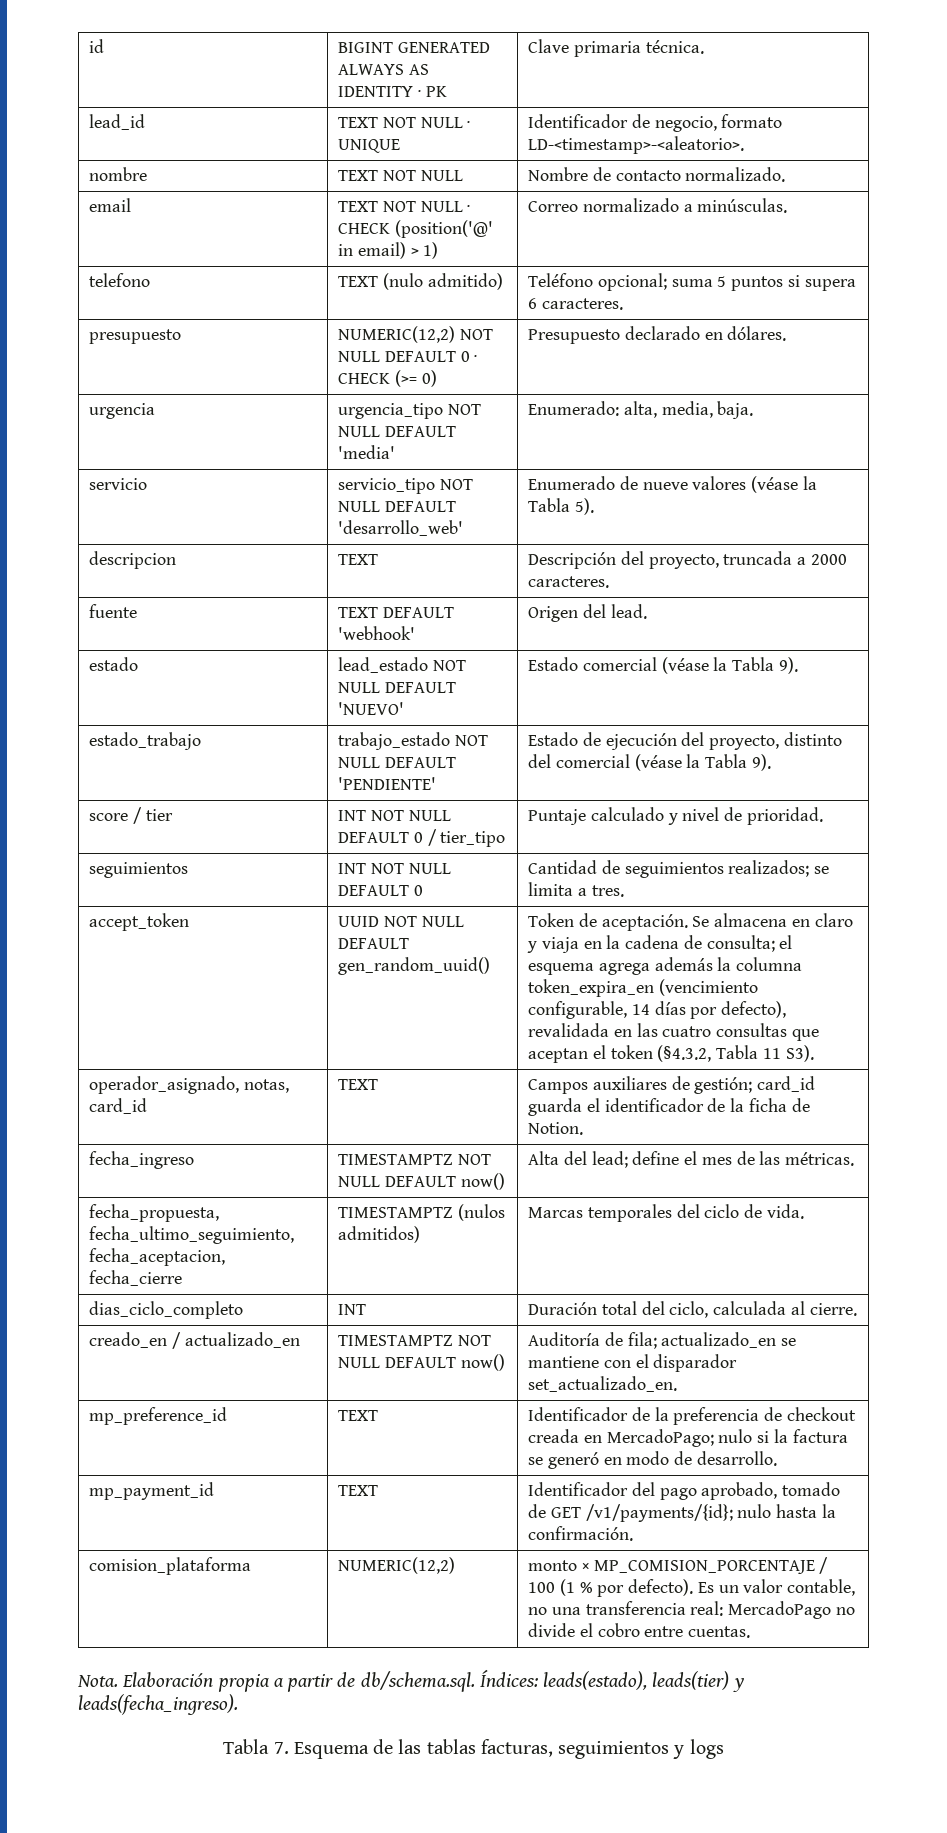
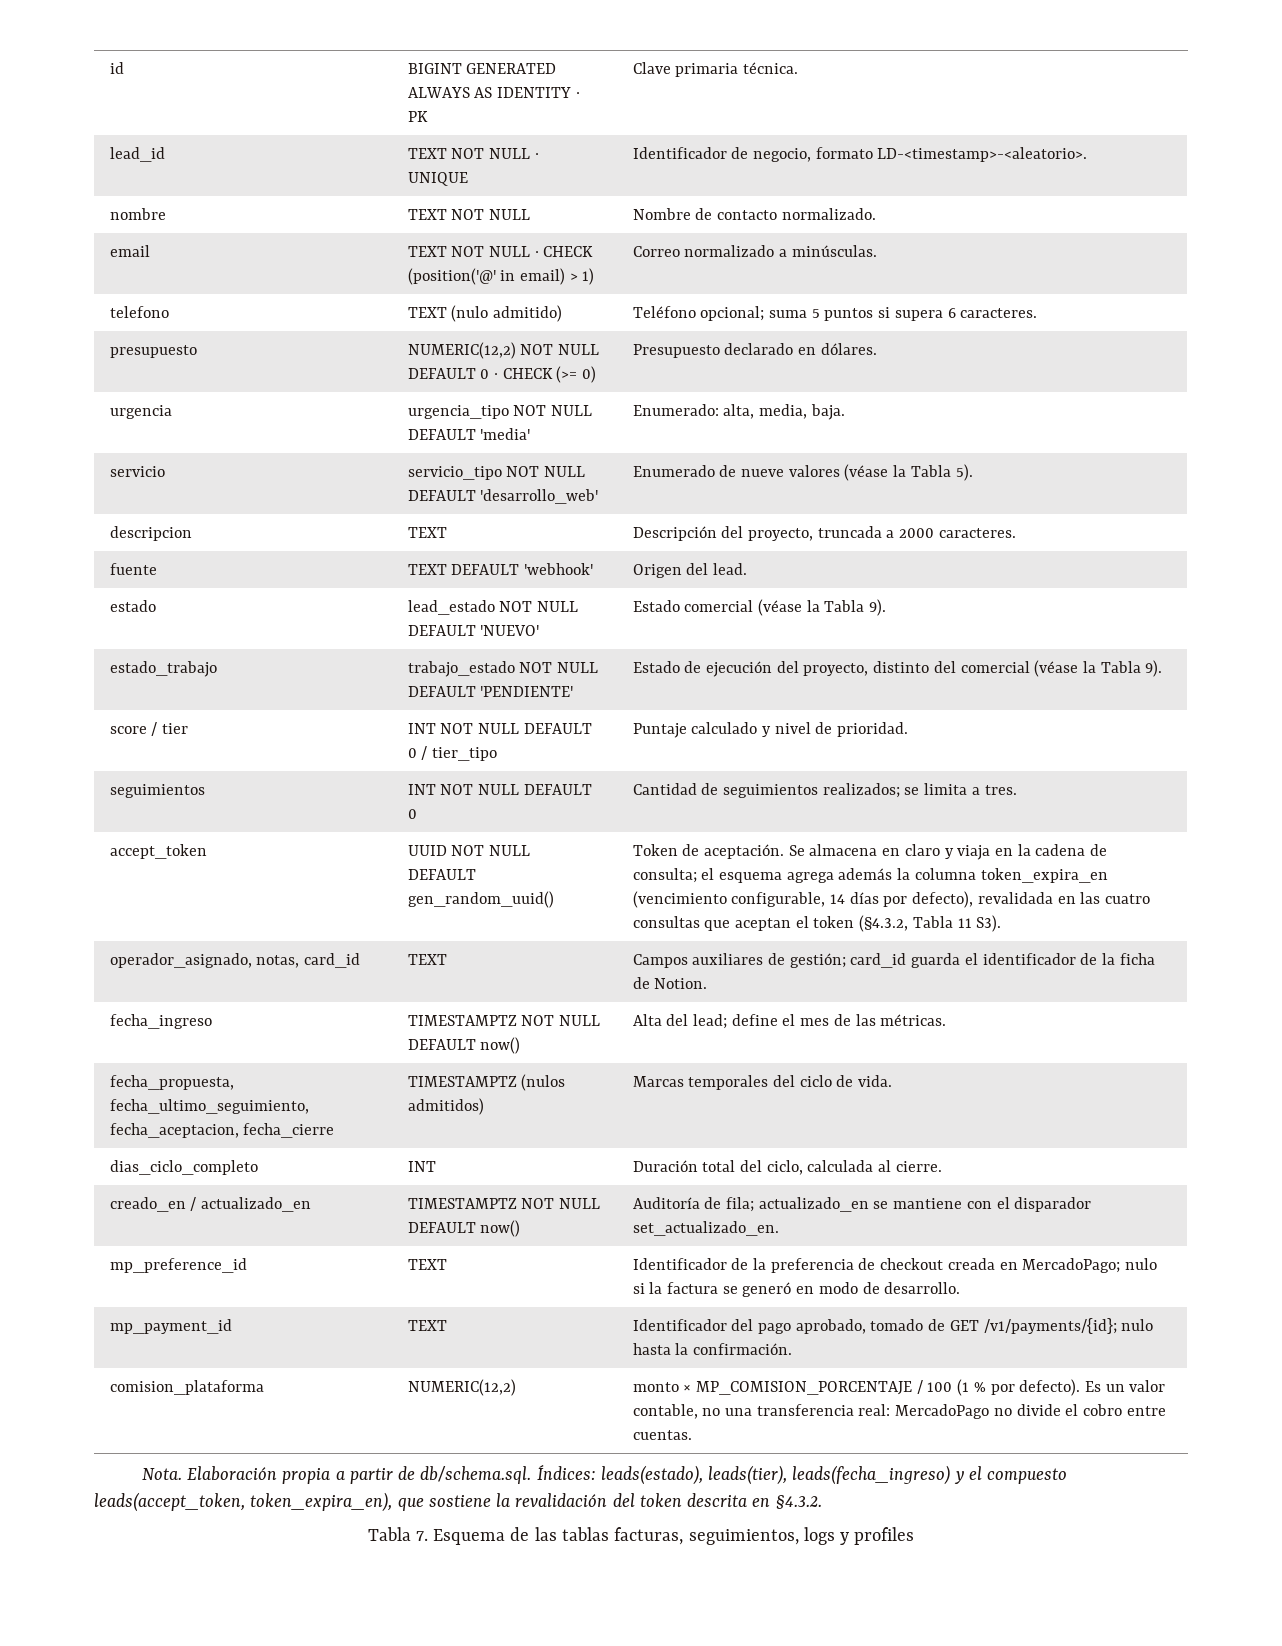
[652,1671,744,1692] [78,1694,238,1715] leads(tier) y leads(fecha_ingreso). -> [708,1465,1068,1485] [94,1492,822,1512] leads(tier), leads(fecha_ingreso) y el compuesto leads(accept_token, token_expira_en), que sostiene la revalidación del token descrita en §4.3.2.
[558,1739,724,1759] seguimientos y logs -> [688,1527,915,1545] seguimientos, logs y profiles

